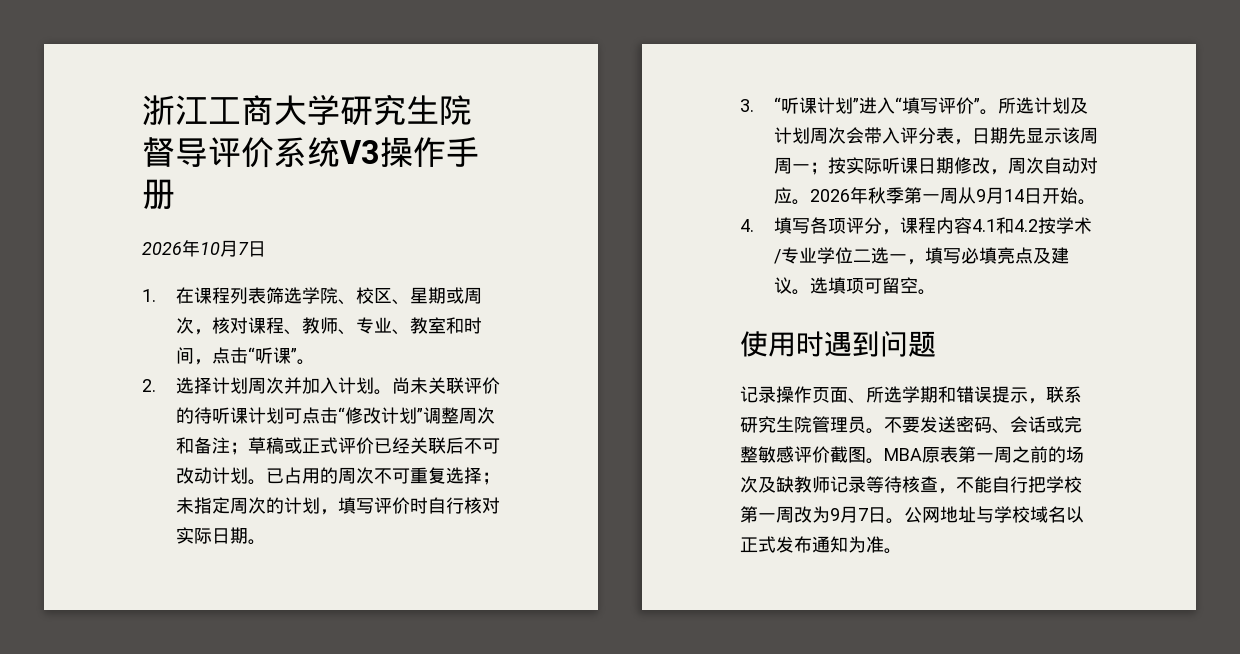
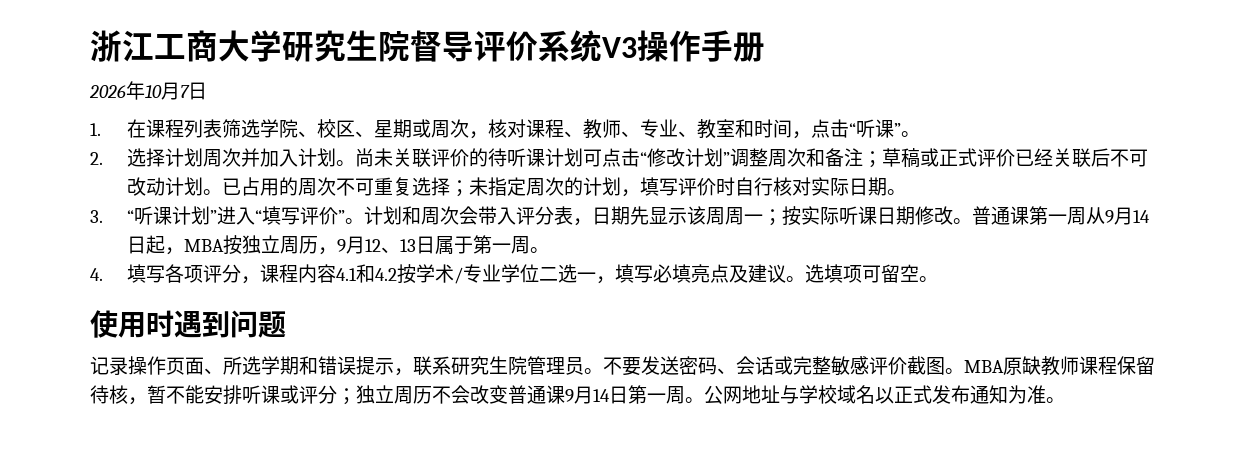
[997,97,1088,114] [773,127,810,144] 所选计划及计划 -> [363,206,421,225] 计划和
[989,157,1098,175] [773,187,904,205] ，周次自动对应。2026年秋季 -> [952,206,1029,225] 。普通课
[1041,187,1078,204] 开始 -> [145,235,530,255] 起，MBA按独立周历，9月12、13日属于第一周
[940,446,1084,463] [740,476,1082,494] [740,506,886,523] 表第一周之前的场次及缺教师记录等待核查，不能自行把学校第一周改为9月7日 -> [1022,356,1155,376] [90,385,685,405] 缺教师课程保留待核，暂不能安排听课或评分；独立周历不会改变普通课9月14日第一周

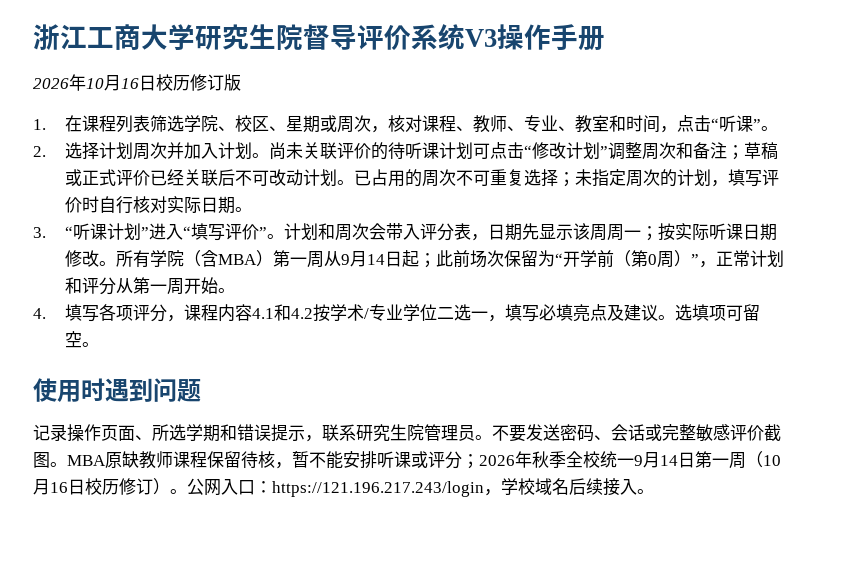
[180,82,207,100] 7日 -> [121,74,241,91] 16日校历修订版
[971,206,1029,225] 普通课 -> [115,250,273,268] 所有学院（含MBA）
[164,235,530,255] ，MBA按独立周历，9月12、13日属于第一周 -> [418,250,784,268] [64,277,218,295] ；此前场次保留为“开学前（第0周）”，正常计划和评分从第一周开始
[356,385,565,404] 独立周历不会改变普通课 -> [479,451,634,468] 2026年秋季全校统一
[685,385,1046,404] 。公网地址与学校域名以正式发布通知为准 -> [746,451,781,468] [33,478,637,497] （10月16日校历修订）。公网入口：https://121.196.217.243/login，学校域名后续接入

